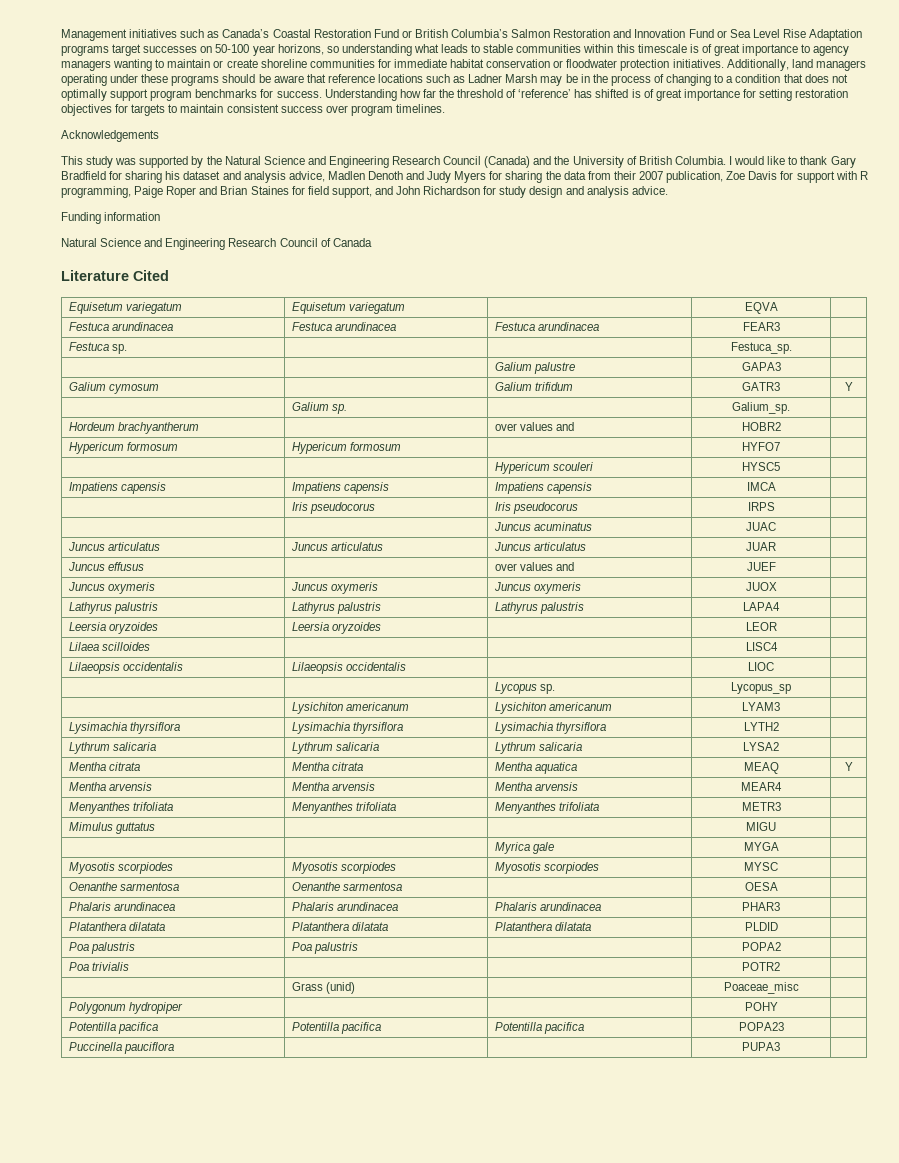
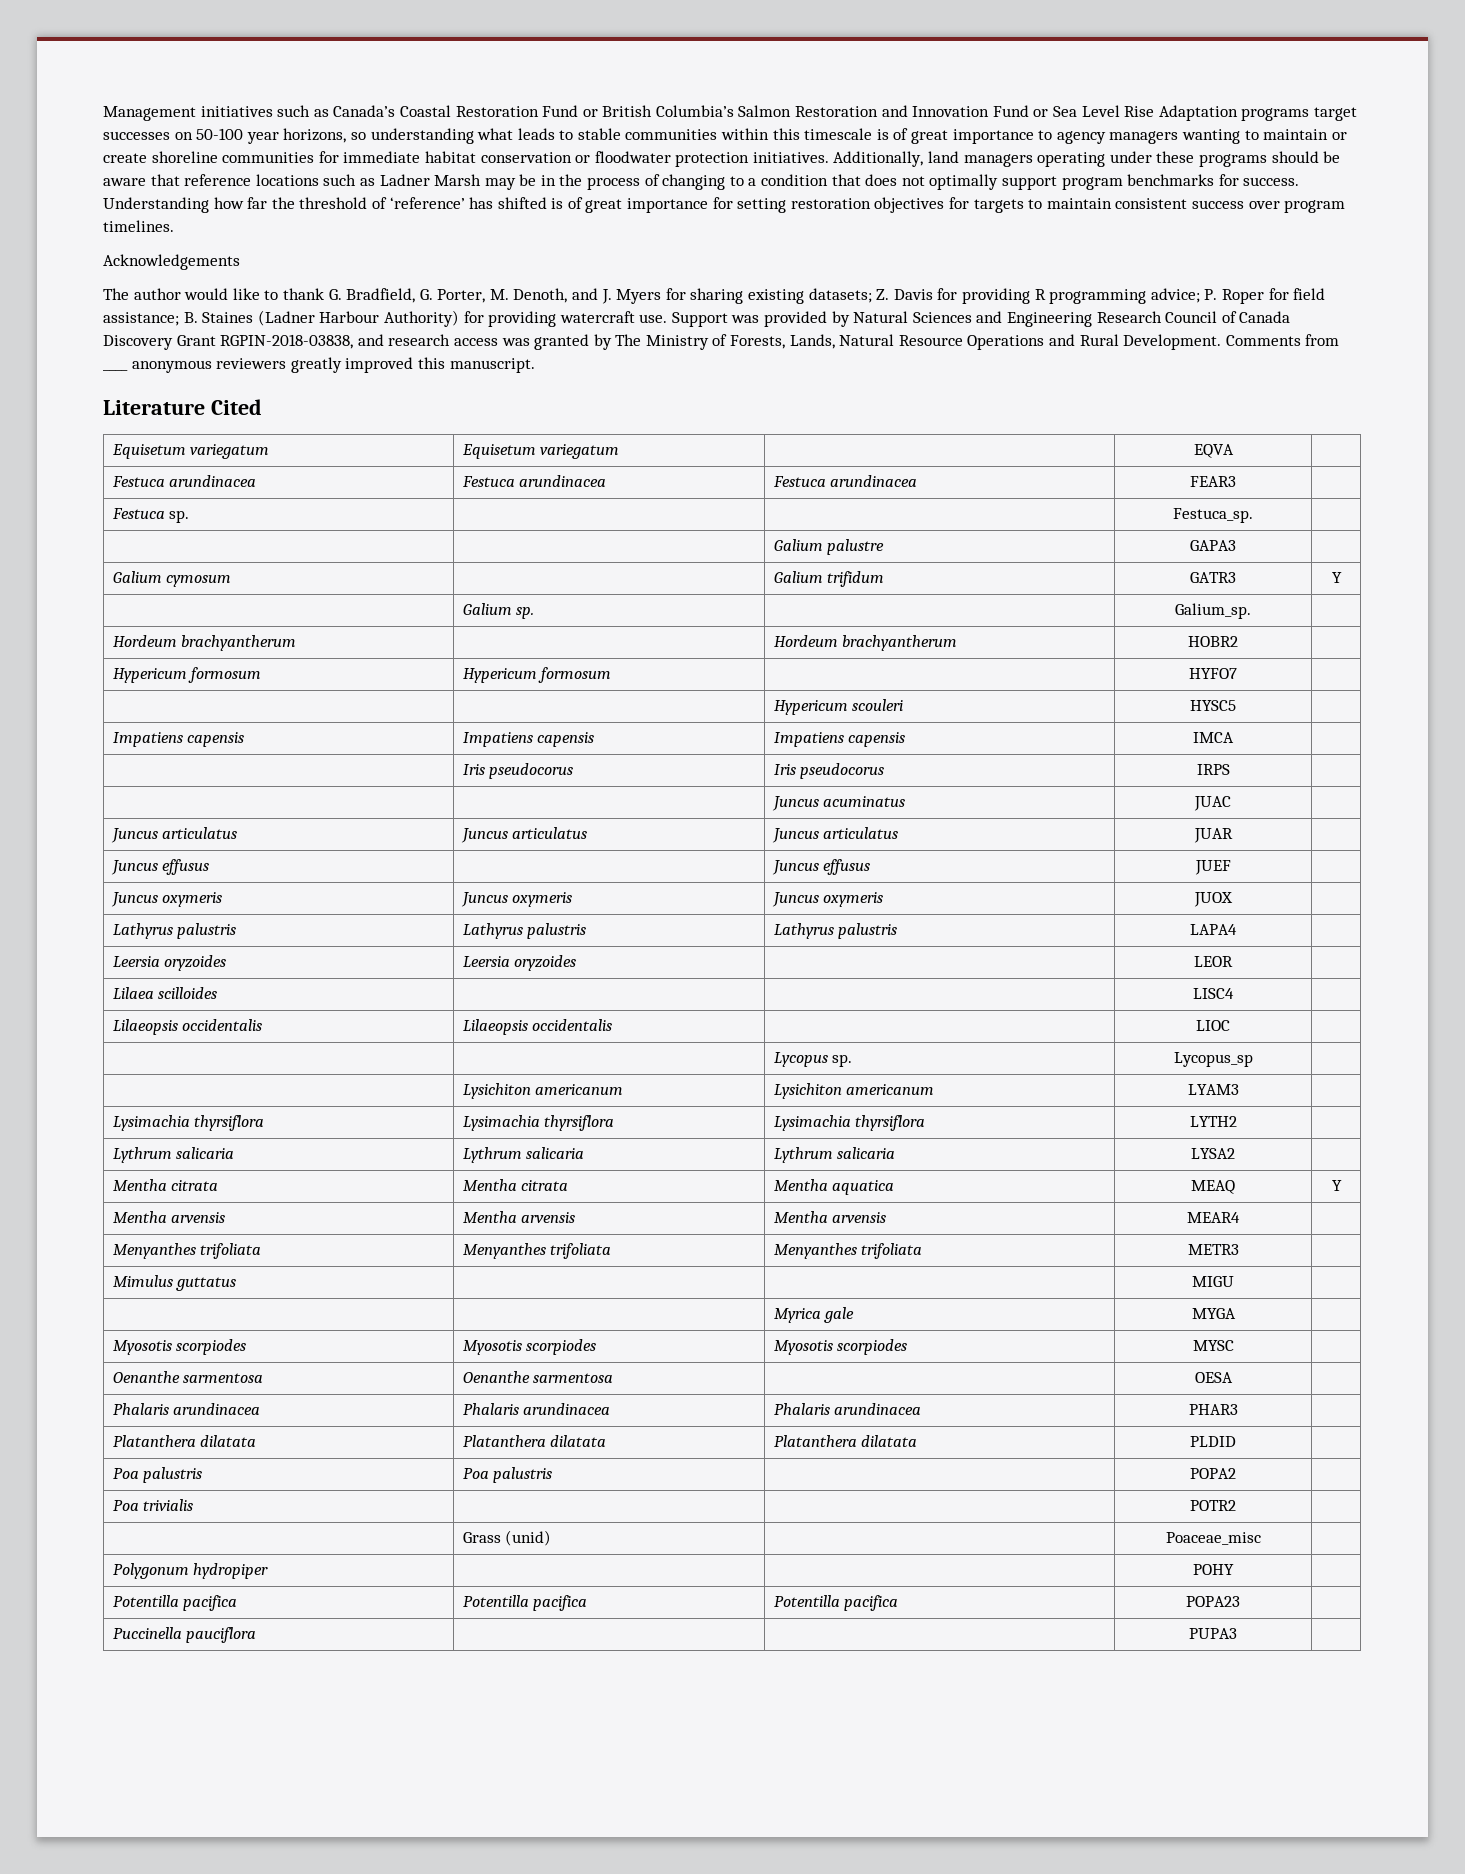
[61,156,856,168] [61,171,868,183] [61,186,668,198] [61,212,161,224] [61,238,142,247] This study was supported by the Natural Science and Engineering Research Council (Canada) and the University of British Columbia. I would like to thank Gary Bradfield for sharing his dataset and analysis advice, Madlen Denoth and Judy Myers for sharing the data from their 2007 publication, Zoe Davis for support with R programming, Paige Roper and Brian Staines for field support, and John Richardson for study design and analysis advice. // Funding information // Natural Science -> [103,288,1326,304] [103,310,972,327] The author would like to thank G. Bradfield, G. Porter, M. Denoth, and J. Myers for sharing existing datasets; Z. Davis for providing R programming advice; P. Roper for field assistance; B. Staines (Ladner Harbour Authority) for providing watercraft use. Support was provided by Natural Sciences
(372, 242) none -> [103,334,1340,350] [103,357,535,373] Discovery Grant RGPIN-2018-03838, and research access was granted by The Ministry of Forests, Lands, Natural Resource Operations and Rural Development. Comments from ____ anonymous reviewers greatly improved this manuscript.
[494,422,574,431] over values and -> [773,635,958,651] Hordeum brachyantherum
[494,562,574,571] over values and -> [771,859,871,875] Juncus effusus

